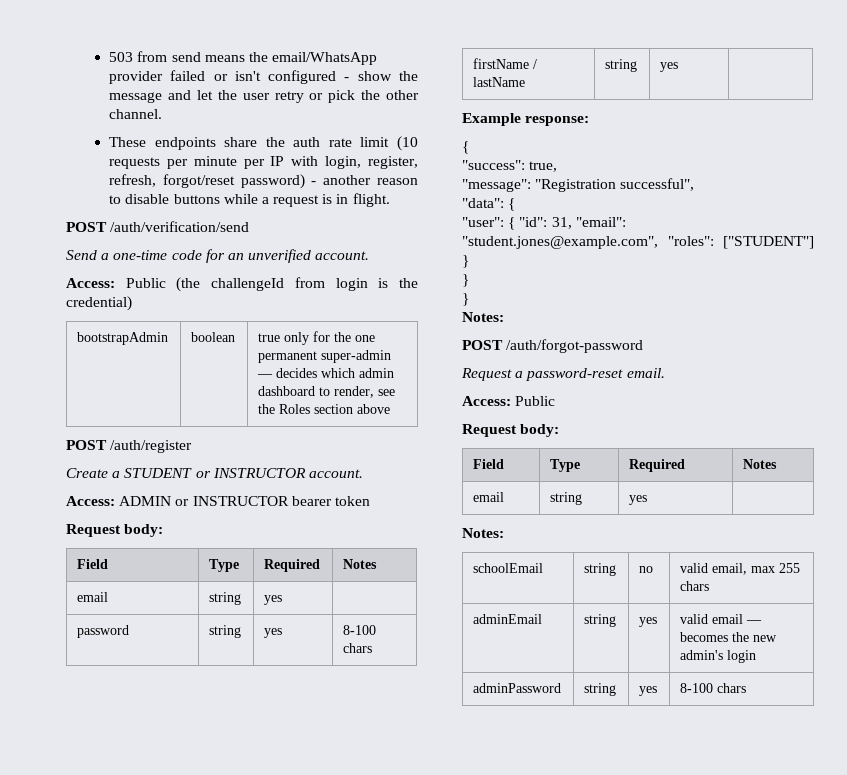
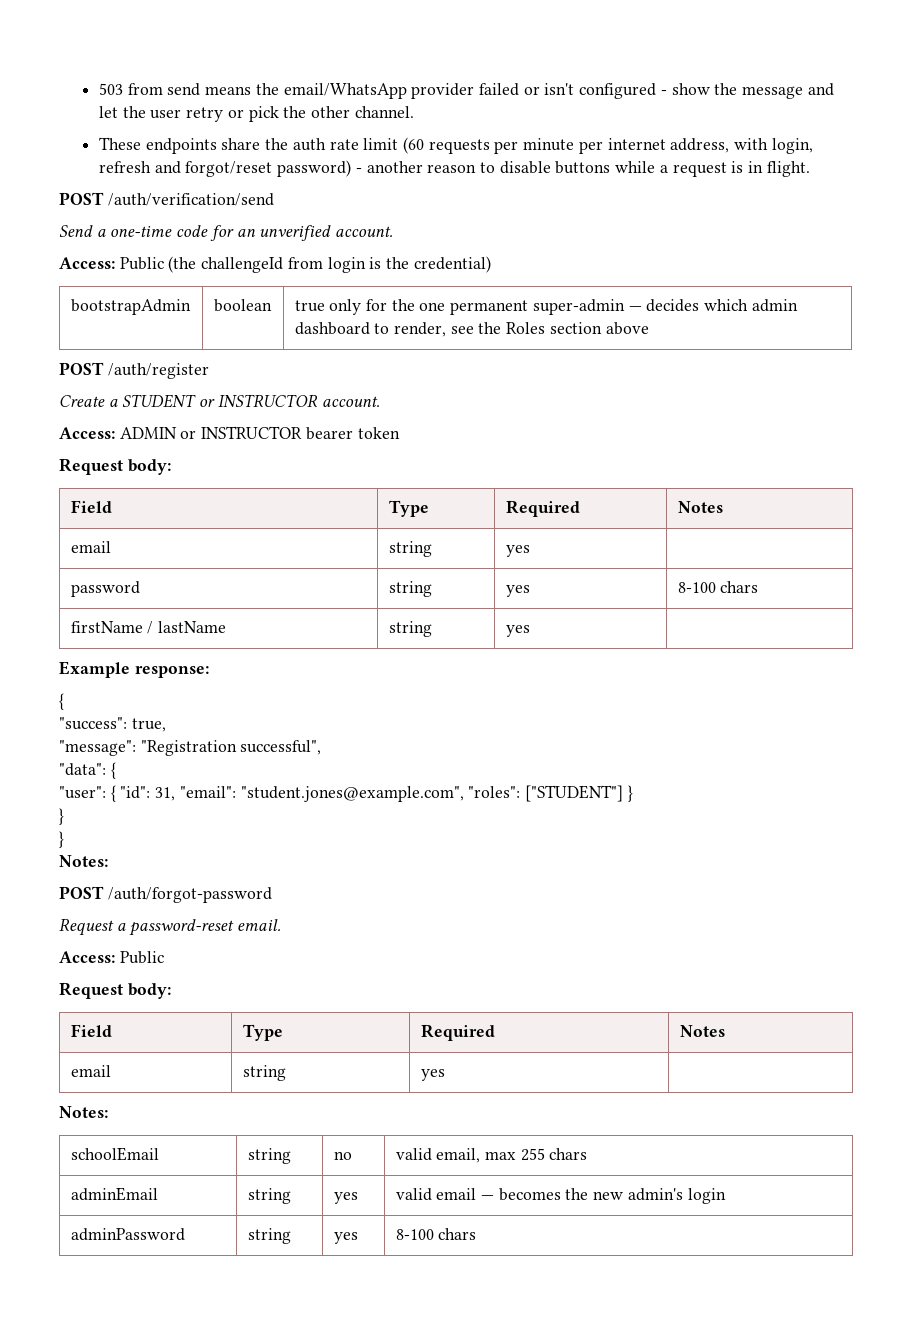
[396,136,418,151] (10 -> [403,137,425,154] (60
[270,156,418,169] [109,174,157,187] IP with login, register, refresh, -> [607,138,813,154] [98,161,181,174] internet address, with login, refresh and

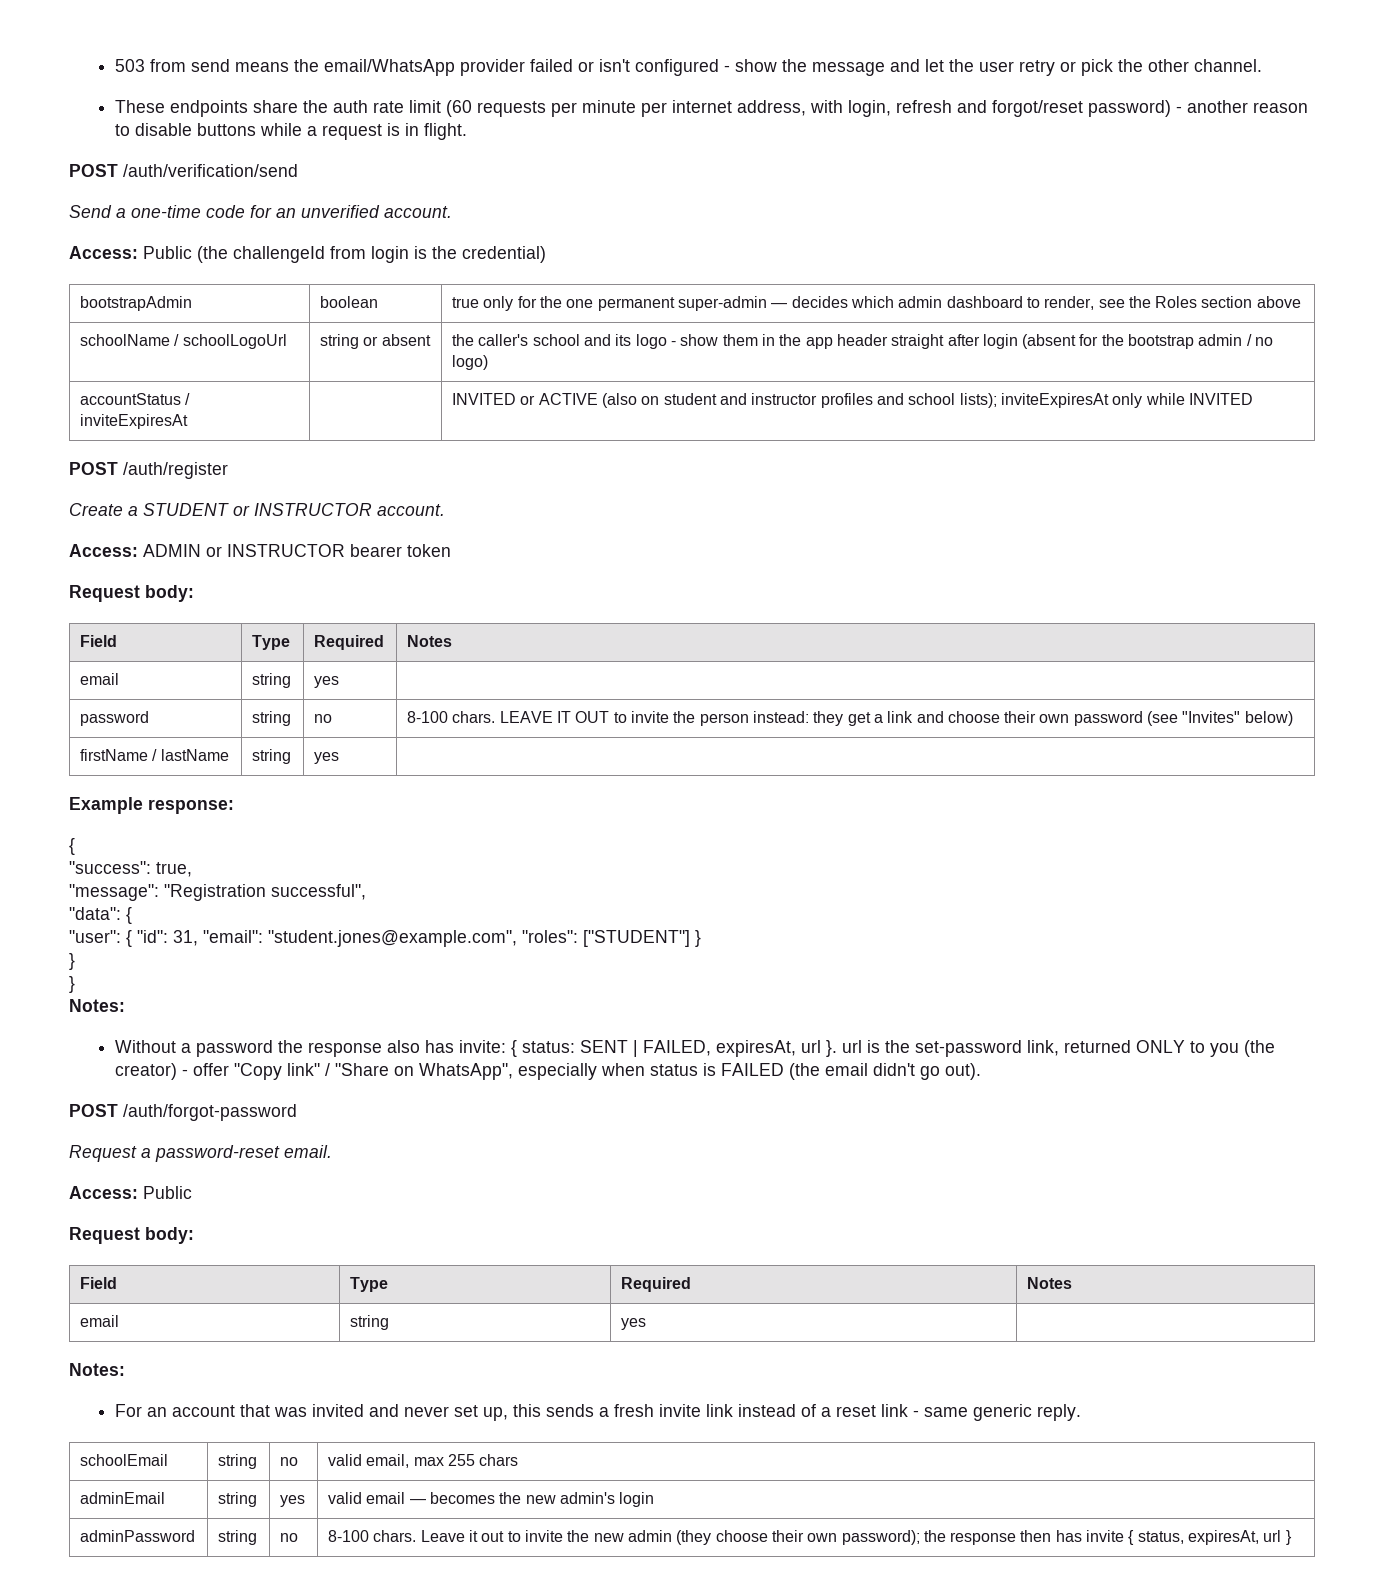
(649, 328) none -> [80,334,287,349] [320,334,431,349] [452,334,1274,349] [452,355,489,370] [80,393,191,405] [80,414,189,429] [452,393,1253,408] // schoolName / schoolLogoUrl | string or absent | the caller's school and its logo - show them in the app header straight after login (absent for the bootstrap admin / no logo) // accountStatus / inviteExpiresAt | | INVITED or ACTIVE (also on student and instructor profiles and school lists); inviteExpiresAt only while INVITED
[505,585,530,597] [677,581,759,593] yes | 8-100 chars -> [314,714,333,723] [407,711,1293,726] no | 8-100 chars. LEAVE IT OUT to invite the person instead: they get a link and choose their own password (see "Invites" below)
(108, 861) none -> [114,1040,1275,1057] [114,1063,981,1080] // Without a password the response also has invite: { status: SENT | FAILED, expiresAt, url }. url is the set-password link, returned ONLY to you (the creator) - offer "Copy link" / "Share on WhatsApp", especially when status is FAILED (the email didn't go out).
(108, 1112) none -> [114,1404,1081,1421] // For an account that was invited and never set up, this sends a fresh invite link instead of a reset link - same generic reply.
[333,1232,358,1244] [395,1228,477,1240] yes | 8-100 chars -> [280,1533,299,1542] [328,1530,1292,1545] no | 8-100 chars. Leave it out to invite the new admin (they choose their own password); the response then has invite { status, expiresAt, url }

